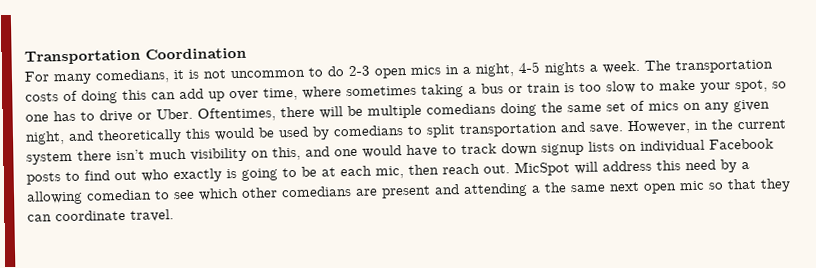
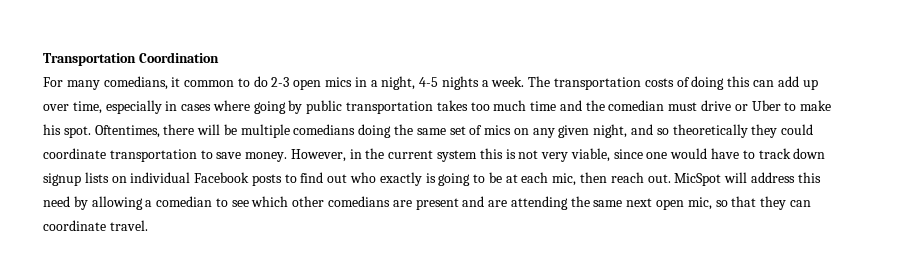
[188,69,305,79] is not uncommon -> [184,80,235,87] common
[302,79,787,99] [25,108,193,123] where sometimes taking a bus or train is too slow to make your spot, so one has to drive or Uber. -> [105,100,832,114] [43,124,91,138] especially in cases where going by public transportation takes too much time and the comedian must drive or Uber to make his spot.
[97,121,624,144] theoretically this would be used by comedians to split transportation and save. -> [656,124,814,138] [43,148,288,162] so theoretically they could coordinate transportation to save money.
[77,146,330,162] there isn’t much visibility on this, and -> [479,148,643,162] this is not very viable, since
[741,161,750,170] [26,190,83,205] a allowing -> [91,196,153,210] allowing a
[463,182,541,198] attending a -> [488,196,568,210] are attending
[679,180,705,191] mic -> [687,197,712,210] mic,

